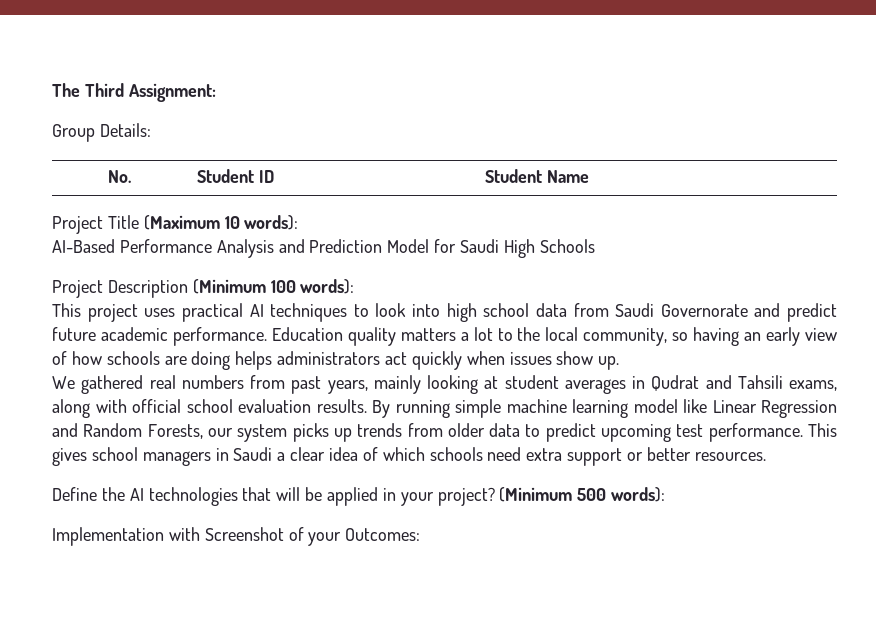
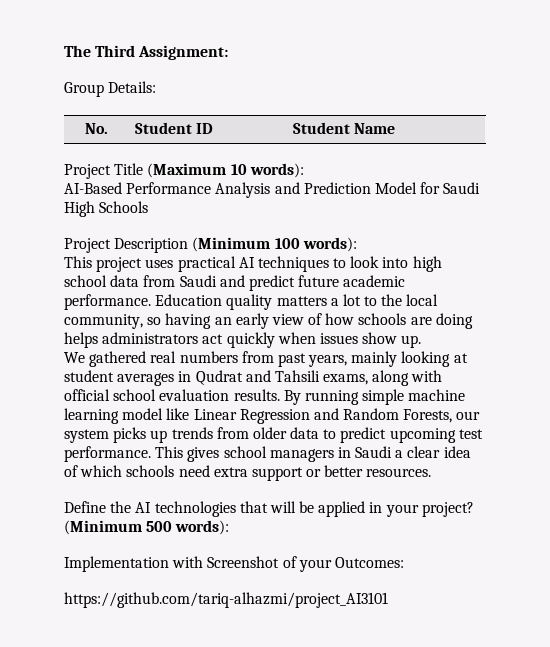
[660,304,748,317] Governorate -> (217, 281) none
(421, 534) none -> [64,592,388,608] // https://github.com/tariq-alhazmi/project_AI3101

